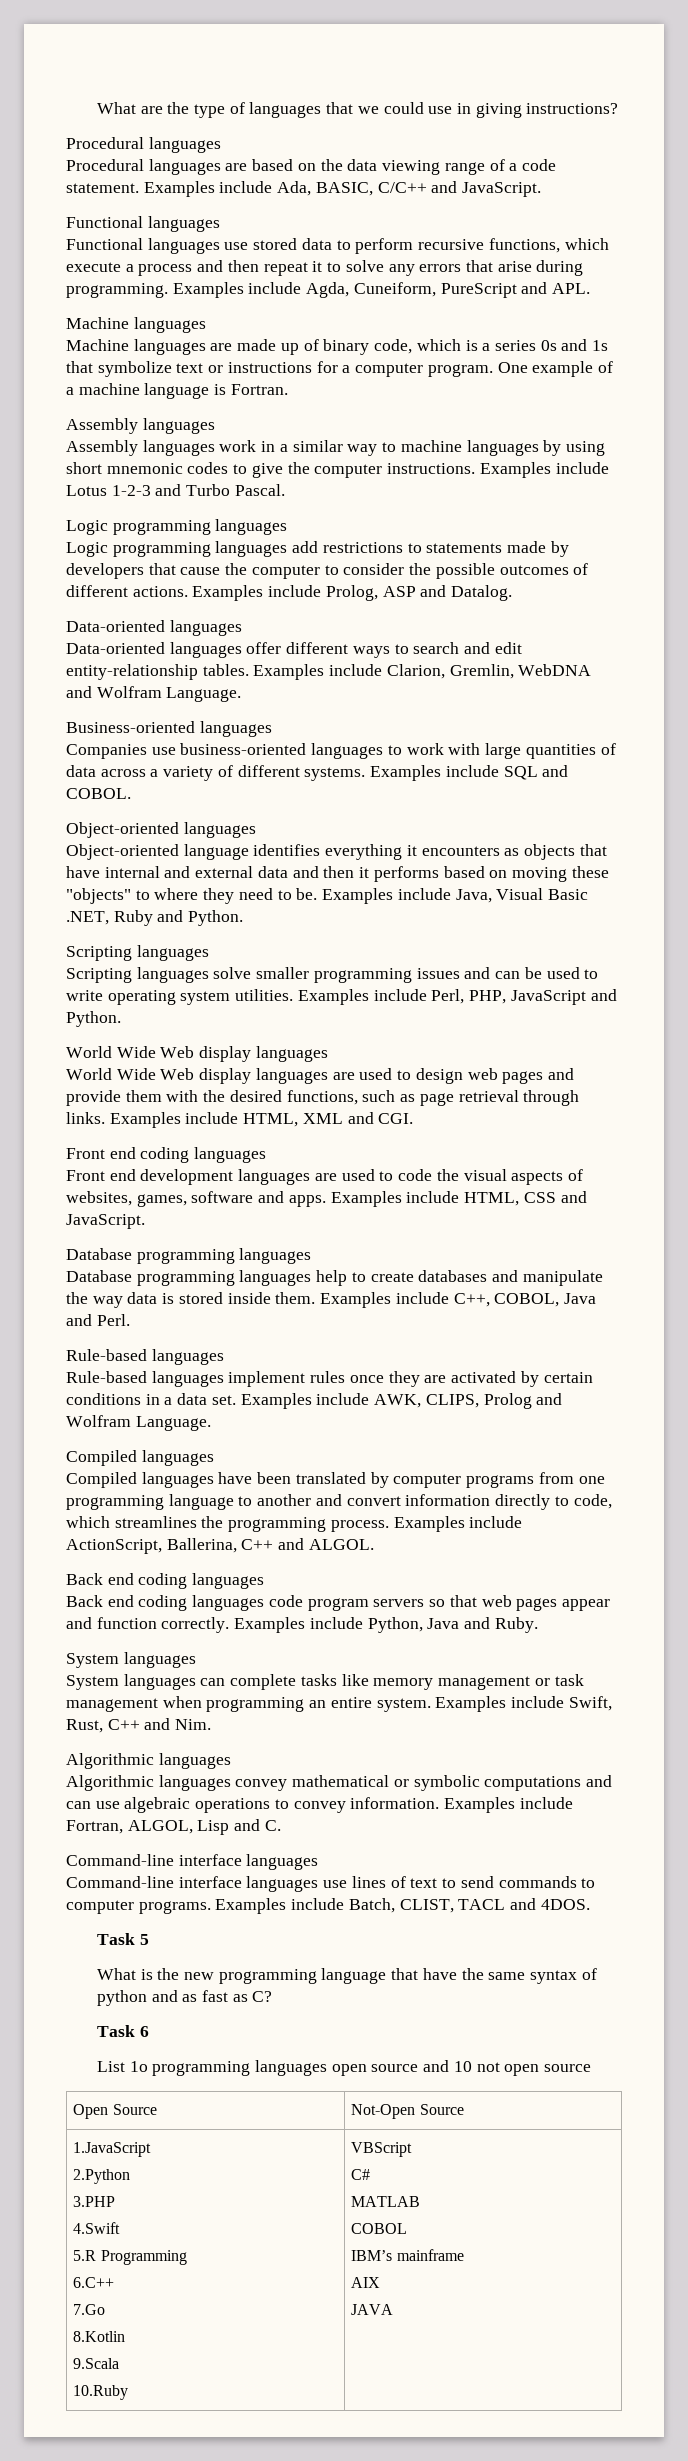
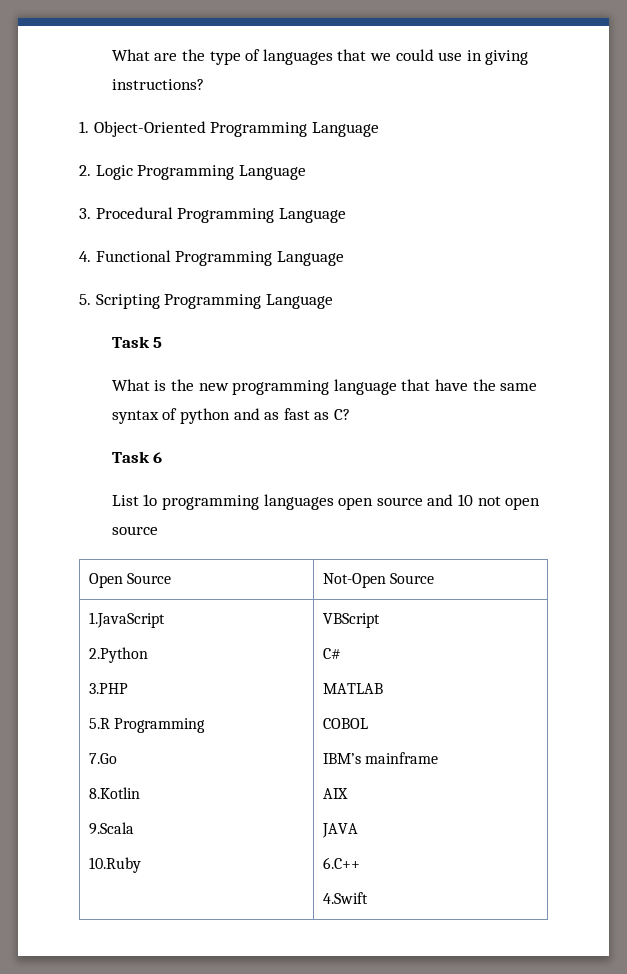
[66,137,221,153] [66,159,556,175] [66,181,542,197] [66,216,220,232] [66,238,609,254] [66,260,584,276] [66,282,591,298] [66,317,206,333] [66,339,609,355] [66,361,613,377] [66,383,288,399] [66,418,215,434] [66,440,605,456] [66,462,609,478] [66,484,285,496] [66,519,288,535] [66,541,569,557] [66,563,589,579] [66,585,513,601] [66,620,242,636] [66,642,522,658] [66,664,592,680] [66,686,242,702] [66,721,272,737] [66,743,616,759] [66,765,569,781] [66,788,131,799] [66,822,256,838] [66,844,607,860] [66,866,609,882] [66,888,588,904] [66,910,244,926] [66,945,209,961] [66,967,599,983] [66,989,617,1005] [66,1011,121,1027] [66,1046,328,1062] [66,1068,574,1084] [66,1090,580,1106] [66,1112,414,1128] [66,1147,267,1163] [66,1169,583,1185] [66,1191,587,1207] [66,1214,145,1229] [66,1248,312,1264] [66,1270,603,1286] [66,1292,596,1308] [66,1314,130,1326] [66,1349,224,1365] [66,1371,593,1387] [66,1393,563,1409] [66,1415,211,1431] [66,1450,214,1466] [66,1472,605,1488] [66,1494,612,1510] [66,1516,523,1532] [66,1538,374,1554] [66,1573,265,1589] [66,1595,610,1611] [66,1617,538,1633] [66,1652,196,1668] [66,1674,584,1690] [66,1696,612,1712] [66,1718,212,1733] [66,1753,231,1769] [66,1775,613,1791] [66,1797,573,1813] [66,1819,281,1835] [66,1854,319,1870] [66,1876,596,1892] [66,1898,590,1914] Procedural languages // Procedural languages are based on the data viewing range of a code statement. Examples include Ada, BASIC, C/C++ and JavaScript. // Functional languages // Functional languages use stored data to perform recursive functions, which execute a process and then repeat it to solve any errors that arise during programming. Examples include Agda, Cuneiform, PureScript and APL. // Machine languages // Machine languages are made up of binary code, which is a series 0s and 1s that symbolize text or instructions for a computer program. One example of a machine language is Fortran. // Assembly languages // Assembly languages work in a similar way to machine languages by using short mnemonic codes to give the computer instructions. Examples include Lotus 1-2-3 and Turbo Pascal. // Logic programming languages // Logic programming languages add restrictions to statements made by developers that cause the computer to consider the possible outcomes of different actions. Examples include Prolog, ASP and Datalog. // Data-oriented languages // Data-oriented languages offer different ways to search and edit entity-relationship tables. Examples include Clarion, Gremlin, WebDNA and Wolfram Language. // Business-oriented languages // Companies use business-oriented languages to work with large quantities of data across a variety of different systems. Examples include SQL and COBOL. // Object-oriented languages // Object-oriented language identifies everything it encounters as objects that have internal and external data and then it performs based on moving these "objects" to where they need to be. Examples include Java, Visual Basic .NET, Ruby and Python. // Scripting languages // Scripting languages solve smaller programming issues and can be used to write operating system utilities. Examples include Perl, PHP, JavaScript and Python. // World Wide Web display languages // World Wide Web display languages are used to design web pages and provide them with the desired functions, such as page retrieval through links. Examples include HTML, XML and CGI. // Front end coding languages // Front end development languages are used to code the visual aspects of websites, games, software and apps. Examples include HTML, CSS and JavaScript. // Database programming languages // Database programming languages help to create databases and manipulate the way data is stored inside them. Examples include C++, COBOL, Java and Perl. // Rule-based languages // Rule-based languages implement rules once they are activated by certain conditions in a data set. Examples include AWK, CLIPS, Prolog and Wolfram Language. // Compiled languages // Compiled languages have been translated by computer programs from one programming language to another and convert information directly to code, which streamlines the programming process. Examples include ActionScript, Ballerina, C++ and ALGOL. // Back end coding languages // Back end coding languages code program servers so that web pages appear and function correctly. Examples include Python, Java and Ruby. // System languages // System languages can complete tasks like memory management or task management when programming an entire system. Examples include Swift, Rust, C++ and Nim. // Algorithmic languages // Algorithmic languages convey mathematical or symbolic computations and can use algebraic operations to convey information. Examples include Fortran, ALGOL, Lisp and C. // Command-line interface languages // Command-line interface languages use lines of text to send commands to computer programs. Examples include Batch, CLIST, TACL and 4DOS. -> [79,121,379,137] [79,165,306,180] [79,207,346,223] [79,250,344,266] [79,294,333,309] 1. Object-Oriented Programming Language // 2. Logic Programming Language // 3. Procedural Programming Language // 4. Functional Programming Language // 5. Scripting Programming Language
[73,2222,121,2234] // 4.Swift -> (128, 688) none
[73,2277,115,2288] // 6.C++ -> (206, 725) none
(394, 2309) none -> [322,857,360,869] [322,892,368,904] // 6.C++ // 4.Swift

